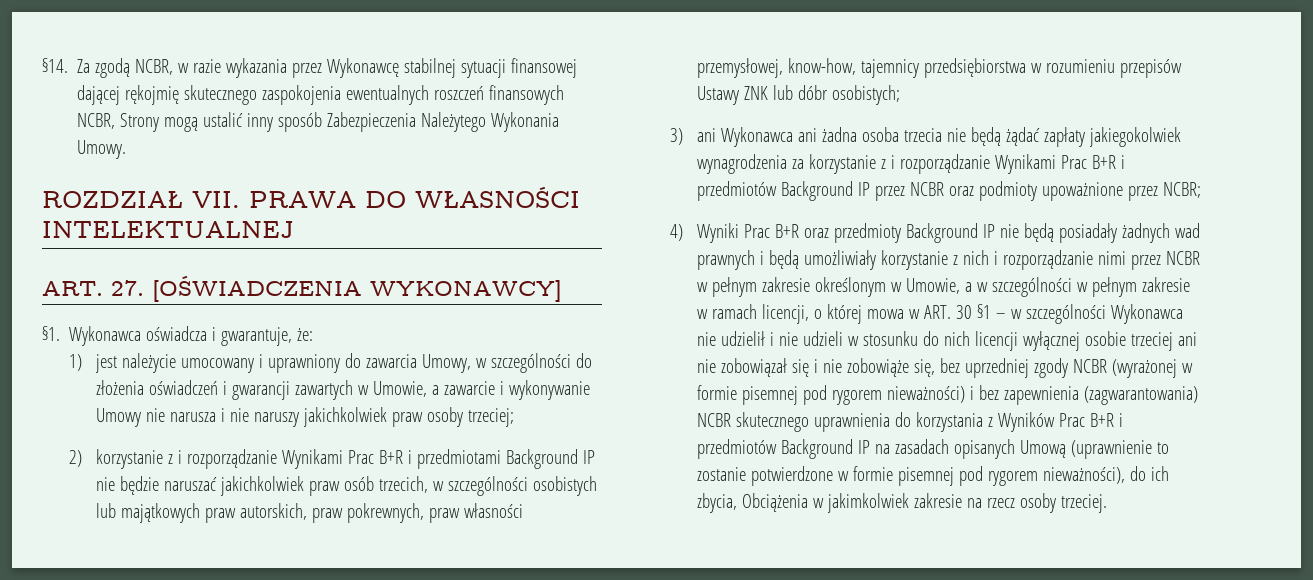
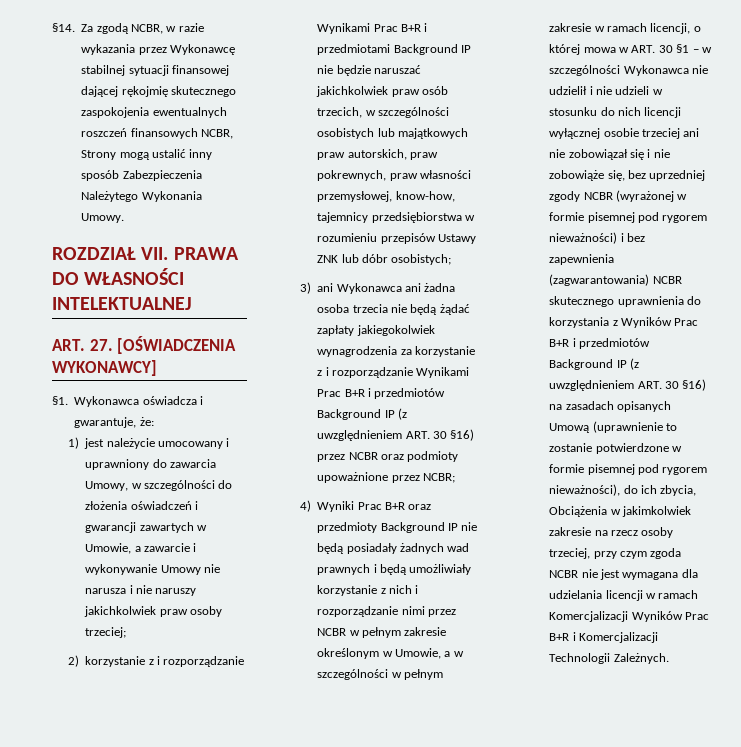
(871, 189) none -> [398,408,408,420] [317,429,475,441] (z uwzględnieniem ART. 30 §16)
(871, 447) none -> [630,358,640,370] [549,379,707,391] (z uwzględnieniem ART. 30 §16)
[1061,494,1108,513] trzeciej. -> [549,548,682,559] [549,569,698,580] [549,590,699,601] [549,611,710,622] [549,632,659,643] [549,653,669,664] trzeciej, przy czym zgoda NCBR nie jest wymagana dla udzielania licencji w ramach Komercjalizacji Wyników Prac B+R i Komercjalizacji Technologii Zależnych.

